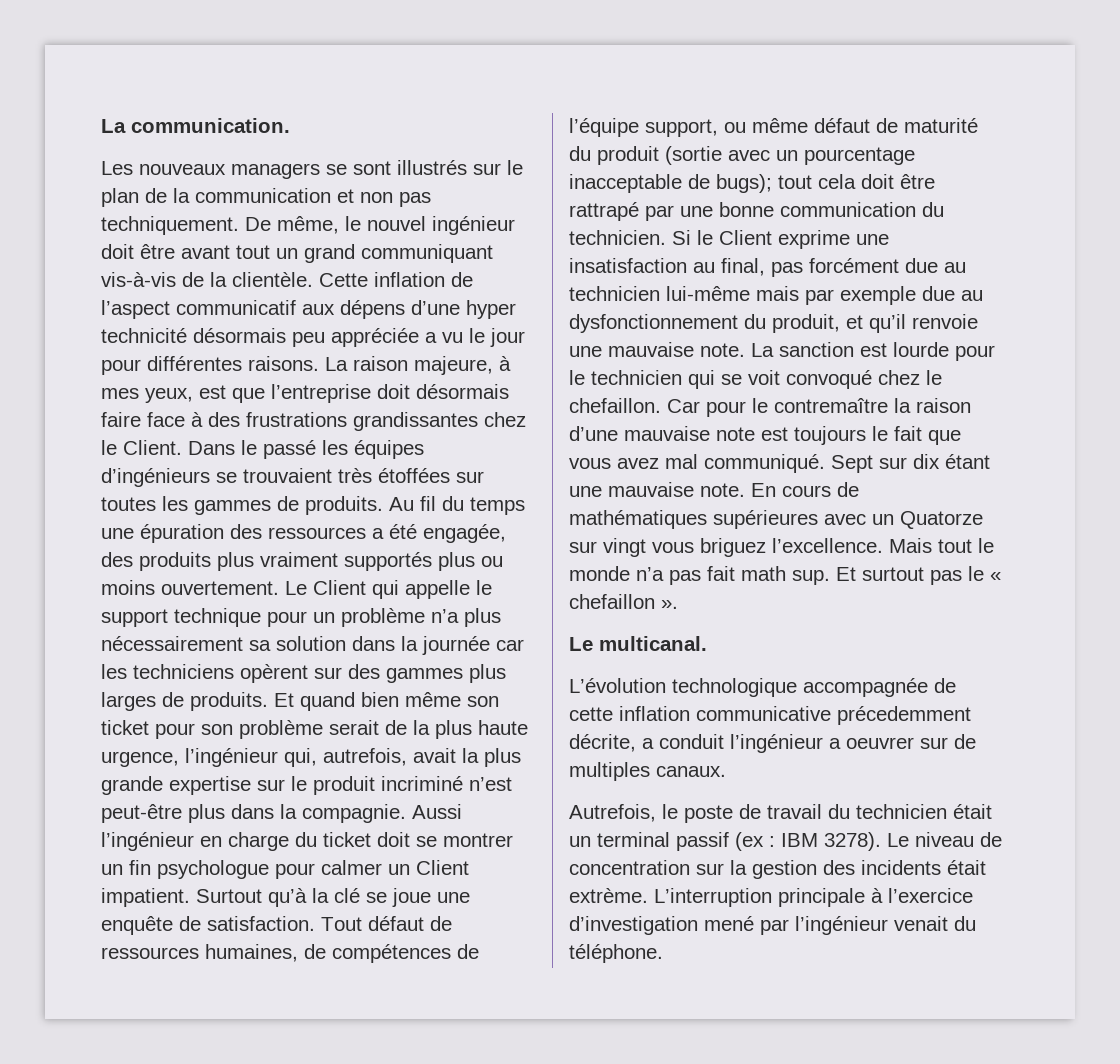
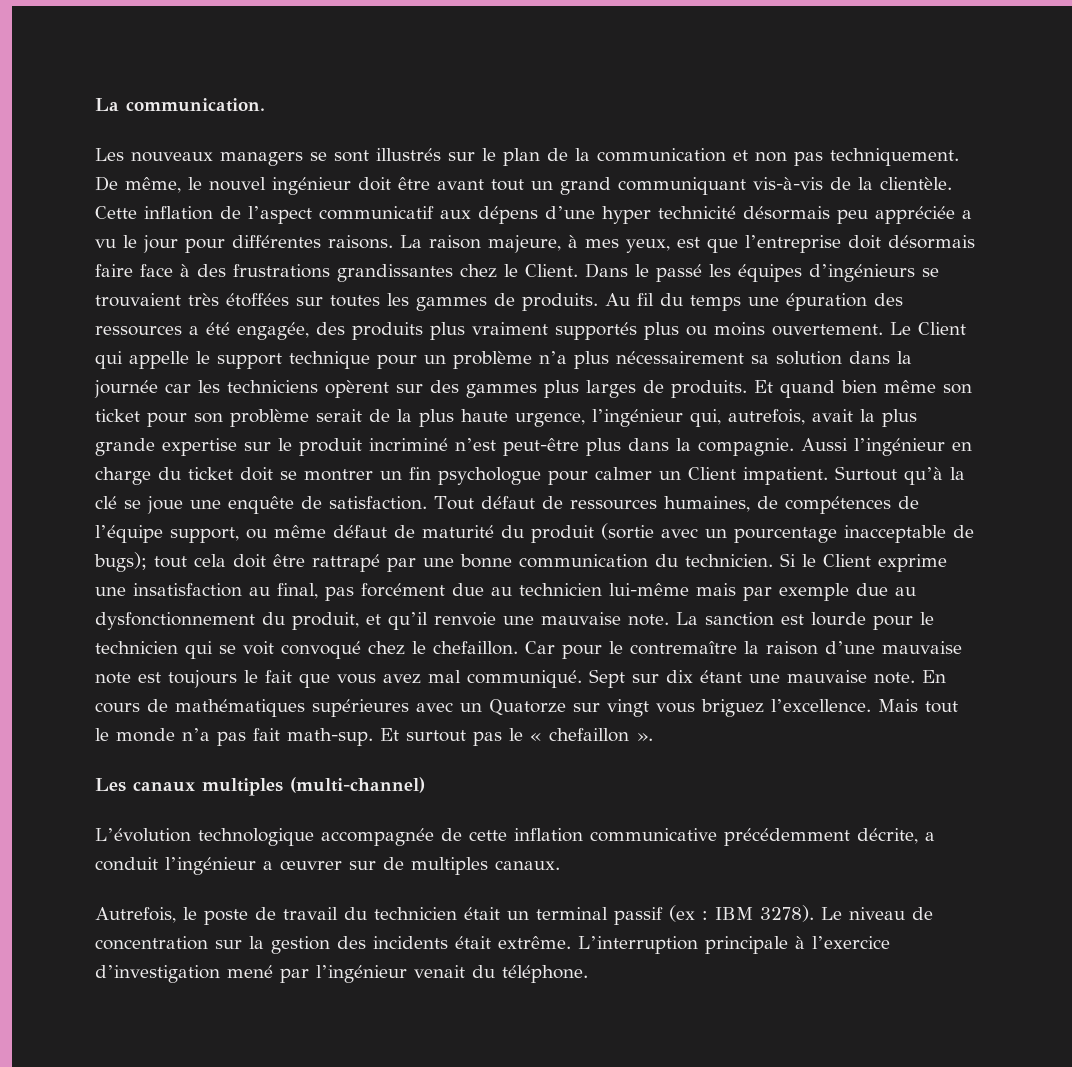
[741,566,830,585] math sup. -> [287,728,373,746] math-sup.
[569,636,707,651] Le multicanal. -> [95,777,425,796] Les canaux multiples (multi-channel)
[837,706,971,725] précedemment -> [724,828,850,846] précédemment
[846,737,914,749] oeuvrer -> [280,861,342,871] œuvrer
[569,888,648,903] extrème. -> [498,936,571,949] extrême.

